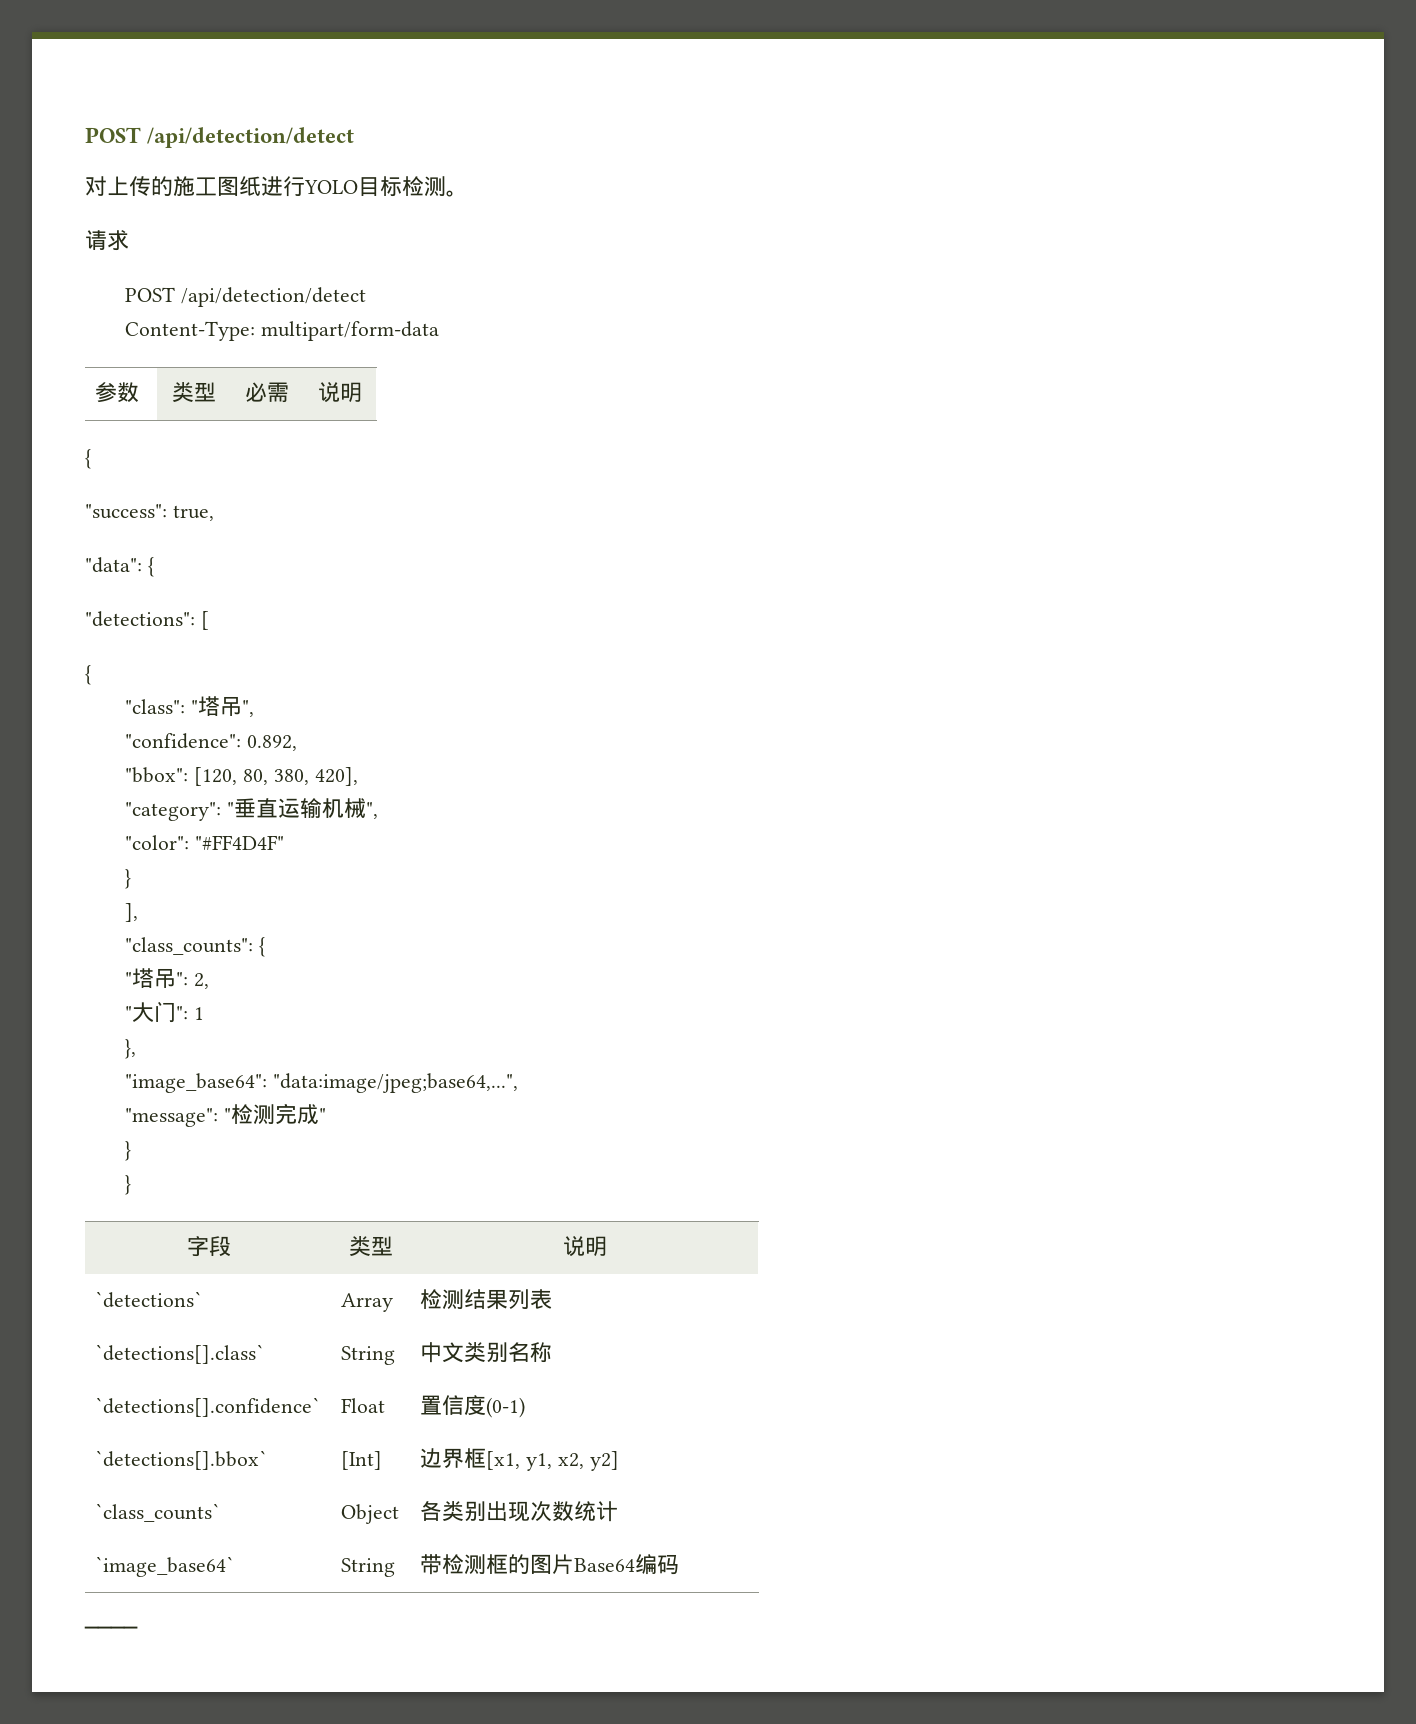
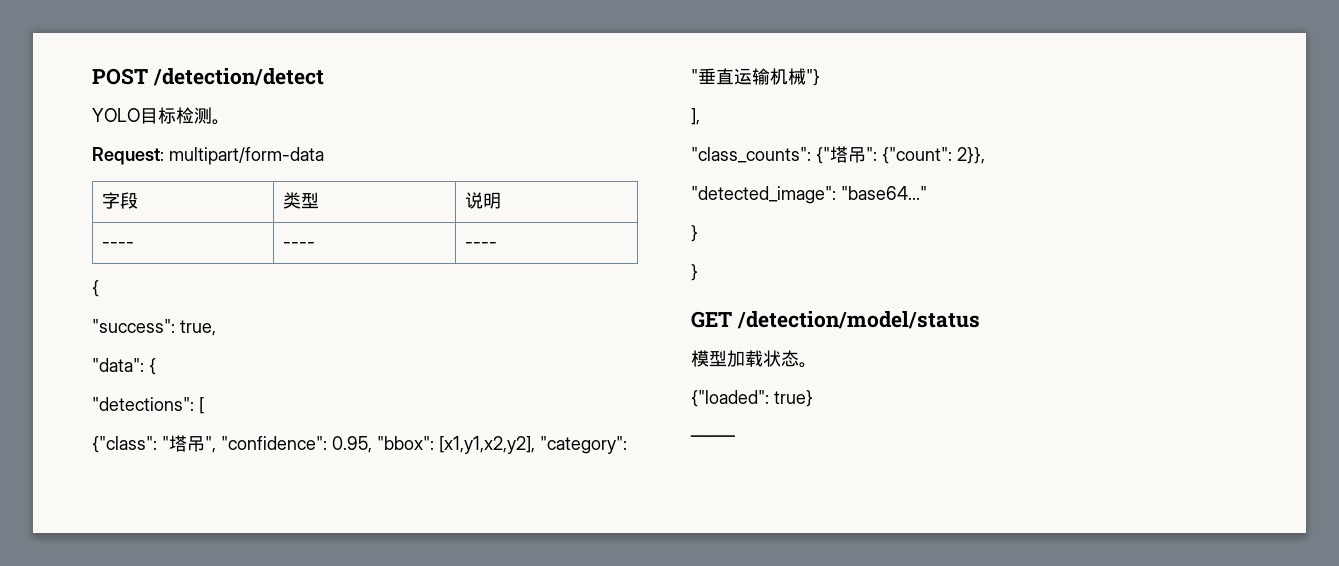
[85,127,355,148] [85,176,305,197] POST /api/detection/detect // 对上传的施工图纸进行 -> [92,68,324,86] POST /detection/detect //
[85,230,129,251] [125,287,367,307] [125,321,256,341] 请求 // POST /api/detection/detect // Content-Type: -> [92,147,164,165] Request:
[95,382,140,403] [172,382,216,402] [245,382,289,403] [318,382,362,403] 参数 | 类型 | 必需 | 说明 -> [101,192,138,209] [282,192,319,209] [464,192,501,209] [101,242,134,248] [282,242,315,248] [464,242,497,248] 字段 | 类型 | 说明 // ---- | ---- | ----
[85,665,91,685] [125,699,186,714] { // "class": -> [92,436,157,453] {"class":
[125,733,298,751] [125,767,358,786] // "confidence": 0.892, // "bbox": [120, 80, 380, 420], // -> [221,436,535,454] "confidence": 0.95, "bbox": [x1,y1,x2,y2],
[366,802,379,819] [125,835,285,850] [125,869,132,889] [125,903,139,922] [125,937,266,957] [125,968,210,989] [125,1001,205,1023] [125,1039,137,1059] [125,1073,519,1093] [125,1103,327,1127] [125,1141,132,1161] [125,1175,132,1195] [186,1236,231,1257] [349,1236,393,1256] [562,1236,607,1257] [95,1291,203,1308] [341,1293,394,1312] [420,1289,553,1310] [95,1344,265,1364] [341,1346,396,1365] [420,1342,553,1363] [95,1397,321,1417] [341,1398,386,1413] [420,1395,526,1418] [95,1450,268,1470] [341,1451,383,1470] [420,1448,619,1471] [95,1503,221,1522] [341,1504,400,1524] [420,1501,619,1522] [95,1556,235,1577] [341,1558,396,1577] [420,1554,680,1575] ", // "color": "#FF4D4F" // } // ], // "class_counts": { // "塔吊": 2, // "大门": 1 // }, // "image_base64": "data:image/jpeg;base64,...", // "message": "检测完成" // } // } // 字段 | 类型 | 说明 // `detections` | Array | 检测结果列表 // `detections[].class` | String | 中文类别名称 // `detections[].confidence` | Float | 置信度(0-1) // `detections[].bbox` | [Int] | 边界框[x1, y1, x2, y2] // `class_counts` | Object | 各类别出现次数统计 // `image_base64` | String | 带检测框的图片Base64编码 -> [806,69,820,86] [691,108,700,125] [691,146,985,164] [691,186,927,204] [691,225,698,242] [691,264,698,281] [691,311,980,329] [691,350,817,368] [691,390,813,407] "} // ], // "class_counts": {"塔吊": {"count": 2}}, // "detected_image": "base64..." // } // } // GET /detection/model/status // 模型加载状态。 // {"loaded": true}

